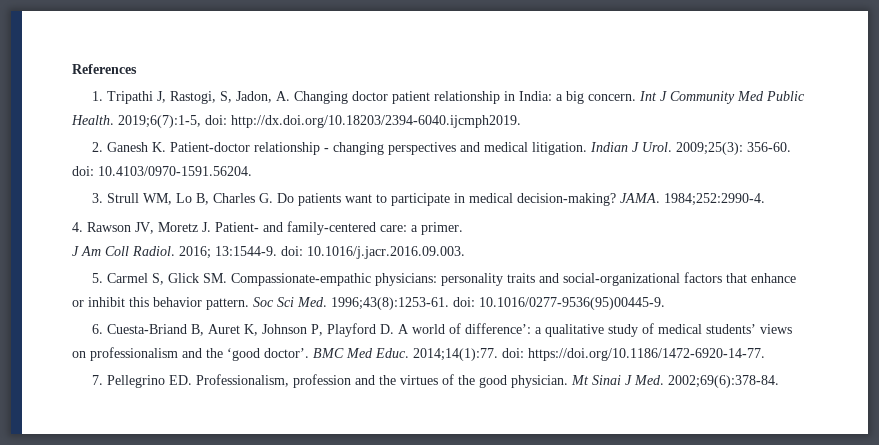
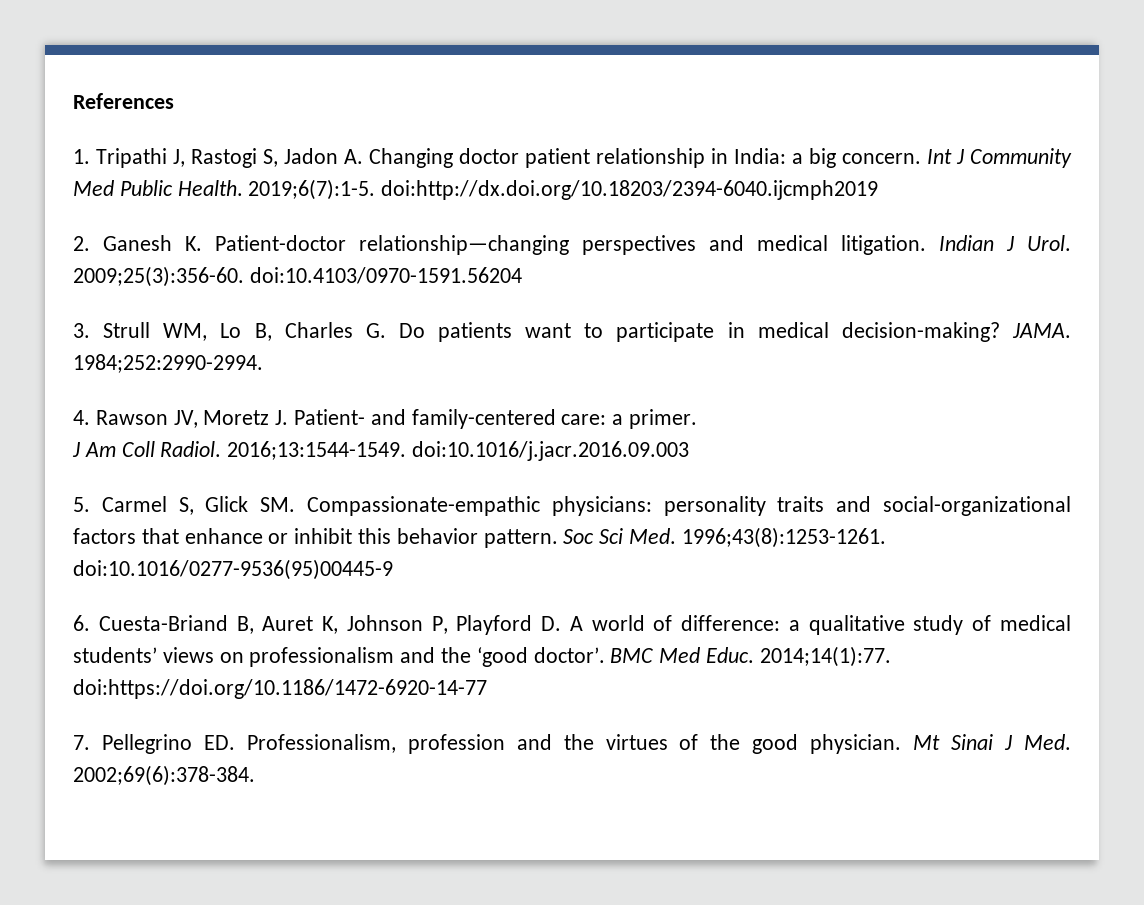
[169,91,272,104] Rastogi, S, Jadon, -> [191,148,338,168] Rastogi S, Jadon
[118,115,521,128] 2019;6(7):1-5, doi: http://dx.doi.org/10.18203/2394-6040.ijcmph2019. -> [248,179,879,200] 2019;6(7):1-5. doi:http://dx.doi.org/10.18203/2394-6040.ijcmph2019
[253,142,384,155] relationship - changing -> [359,235,569,255] relationship—changing
[675,142,791,155] [72,166,252,176] 2009;25(3): 356-60. doi: 10.4103/0970-1591.56204. -> [73,266,522,287] 2009;25(3):356-60. doi:10.4103/0970-1591.56204
[663,193,765,206] 1984;252:2990-4. -> [73,354,263,373] 1984;252:2990-2994.
[179,246,465,259] 2016; 13:1544-9. doi: 10.1016/j.jacr.2016.09.003. -> [227,441,690,461] 2016;13:1544-1549. doi:10.1016/j.jacr.2016.09.003
[331,297,665,310] 1996;43(8):1253-61. doi: 10.1016/0277-9536(95)00445-9. -> [681,527,886,548] [73,559,393,580] 1996;43(8):1253-1261. doi:10.1016/0277-9536(95)00445-9
[464,323,531,334] difference’: -> [681,615,781,631] difference:
[502,348,765,361] doi: https://doi.org/10.1186/1472-6920-14-77. -> [73,679,487,699] doi:https://doi.org/10.1186/1472-6920-14-77
[667,375,779,388] 2002;69(6):378-84. -> [73,765,255,786] 2002;69(6):378-384.

